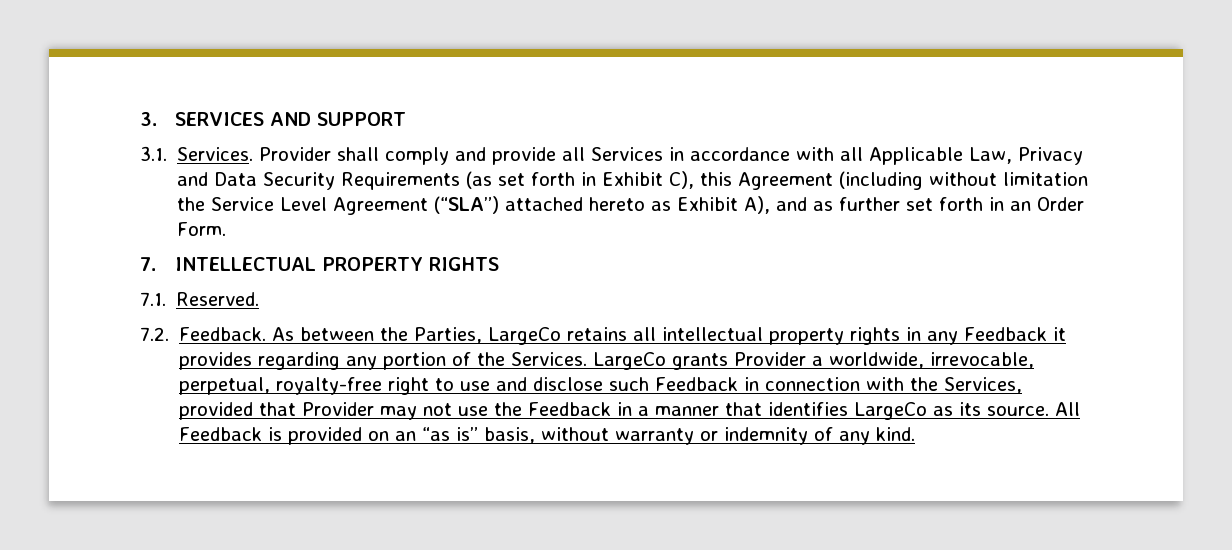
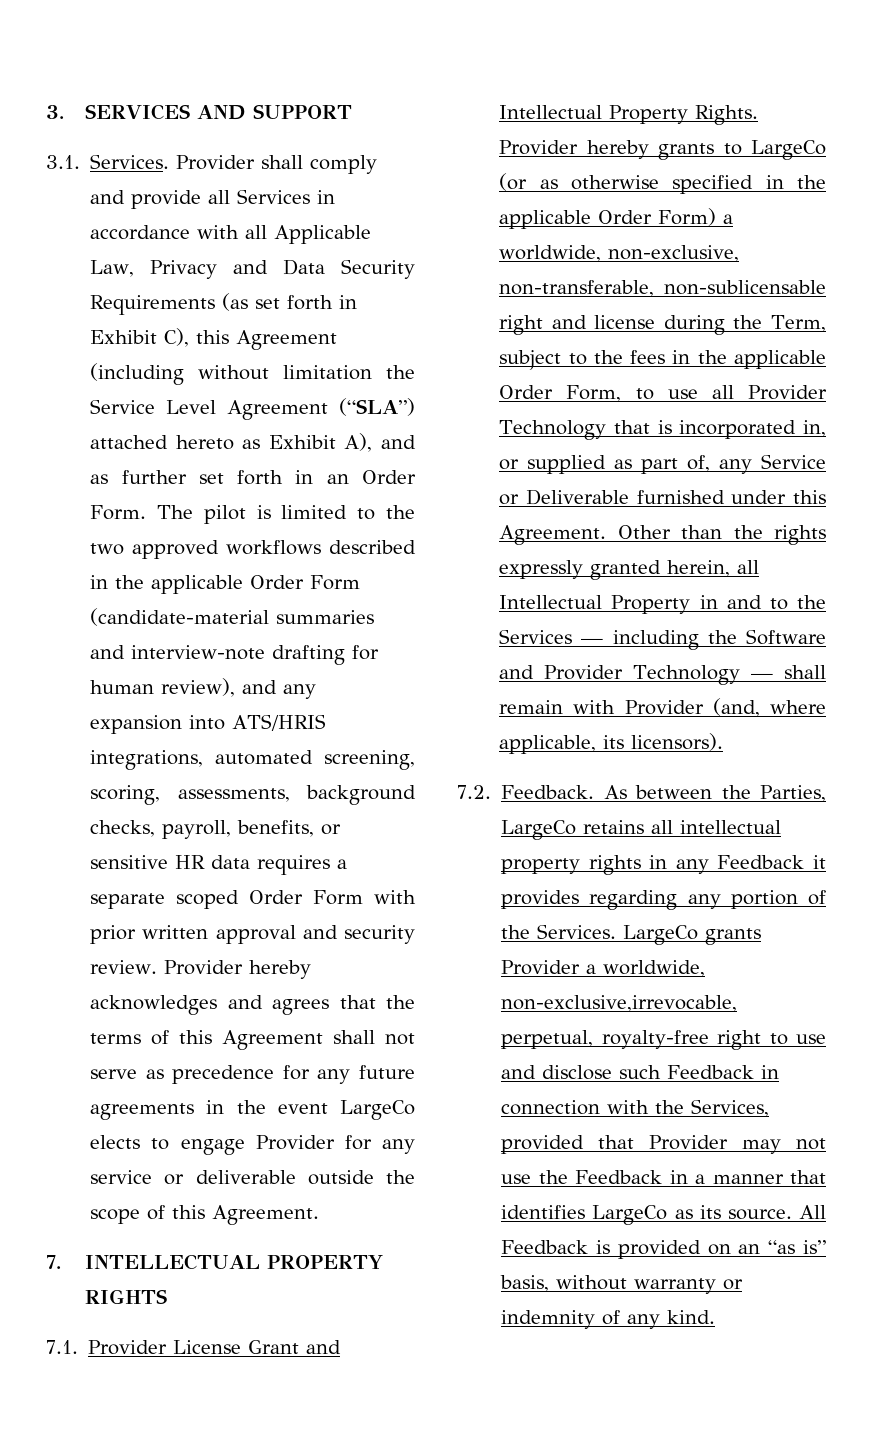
(227, 229) none -> [157,505,415,524] [90,540,417,559] [90,575,361,594] [90,608,375,626] [90,645,380,665] [90,678,317,699] [90,714,327,734] [90,750,415,770] [90,785,416,805] [90,820,342,839] [90,855,348,875] [90,890,416,909] [90,925,415,944] [90,960,312,979] [90,995,415,1015] [90,1030,415,1050] [90,1065,415,1084] [90,1100,415,1120] [90,1135,415,1155] [90,1170,415,1185] [90,1205,320,1225] The pilot is limited to the two approved workflows described in the applicable Order Form (candidate-material summaries and interview-note drafting for human review), and any expansion into ATS/HRIS integrations, automated screening, scoring, assessments, background checks, payroll, benefits, or sensitive HR data requires a separate scoped Order Form with prior written approval and security review. Provider hereby acknowledges and agrees that the terms of this Agreement shall not serve as precedence for any future agreements in the event LargeCo elects to engage Provider for any service or deliverable outside the scope of this Agreement.
[176,292,260,306] Reserved. -> [88,1340,342,1355] [499,105,759,125] [499,140,826,160] [499,173,826,194] [499,208,734,229] [499,245,740,262] [499,280,826,297] [499,315,827,335] [499,350,826,370] [499,385,827,402] [499,420,826,440] [499,454,826,474] [499,489,826,505] [499,525,826,545] [499,560,760,580] [499,595,826,614] [499,629,826,650] [499,665,826,685] [499,698,826,717] [499,733,724,754] Provider License Grant and Intellectual Property Rights. Provider hereby grants to LargeCo (or as otherwise specified in the applicable Order Form) a worldwide, non-exclusive, non-transferable, non-sublicensable right and license during the Term, subject to the fees in the applicable Order Form, to use all Provider Technology that is incorporated in, or supplied as part of, any Service or Deliverable furnished under this Agreement. Other than the rights expressly granted herein, all Intellectual Property in and to the Services — including the Software and Provider Technology — shall remain with Provider (and, where applicable, its licensors).
[930,352,1035,369] irrevocable, -> [501,995,738,1012] non-exclusive,irrevocable,

